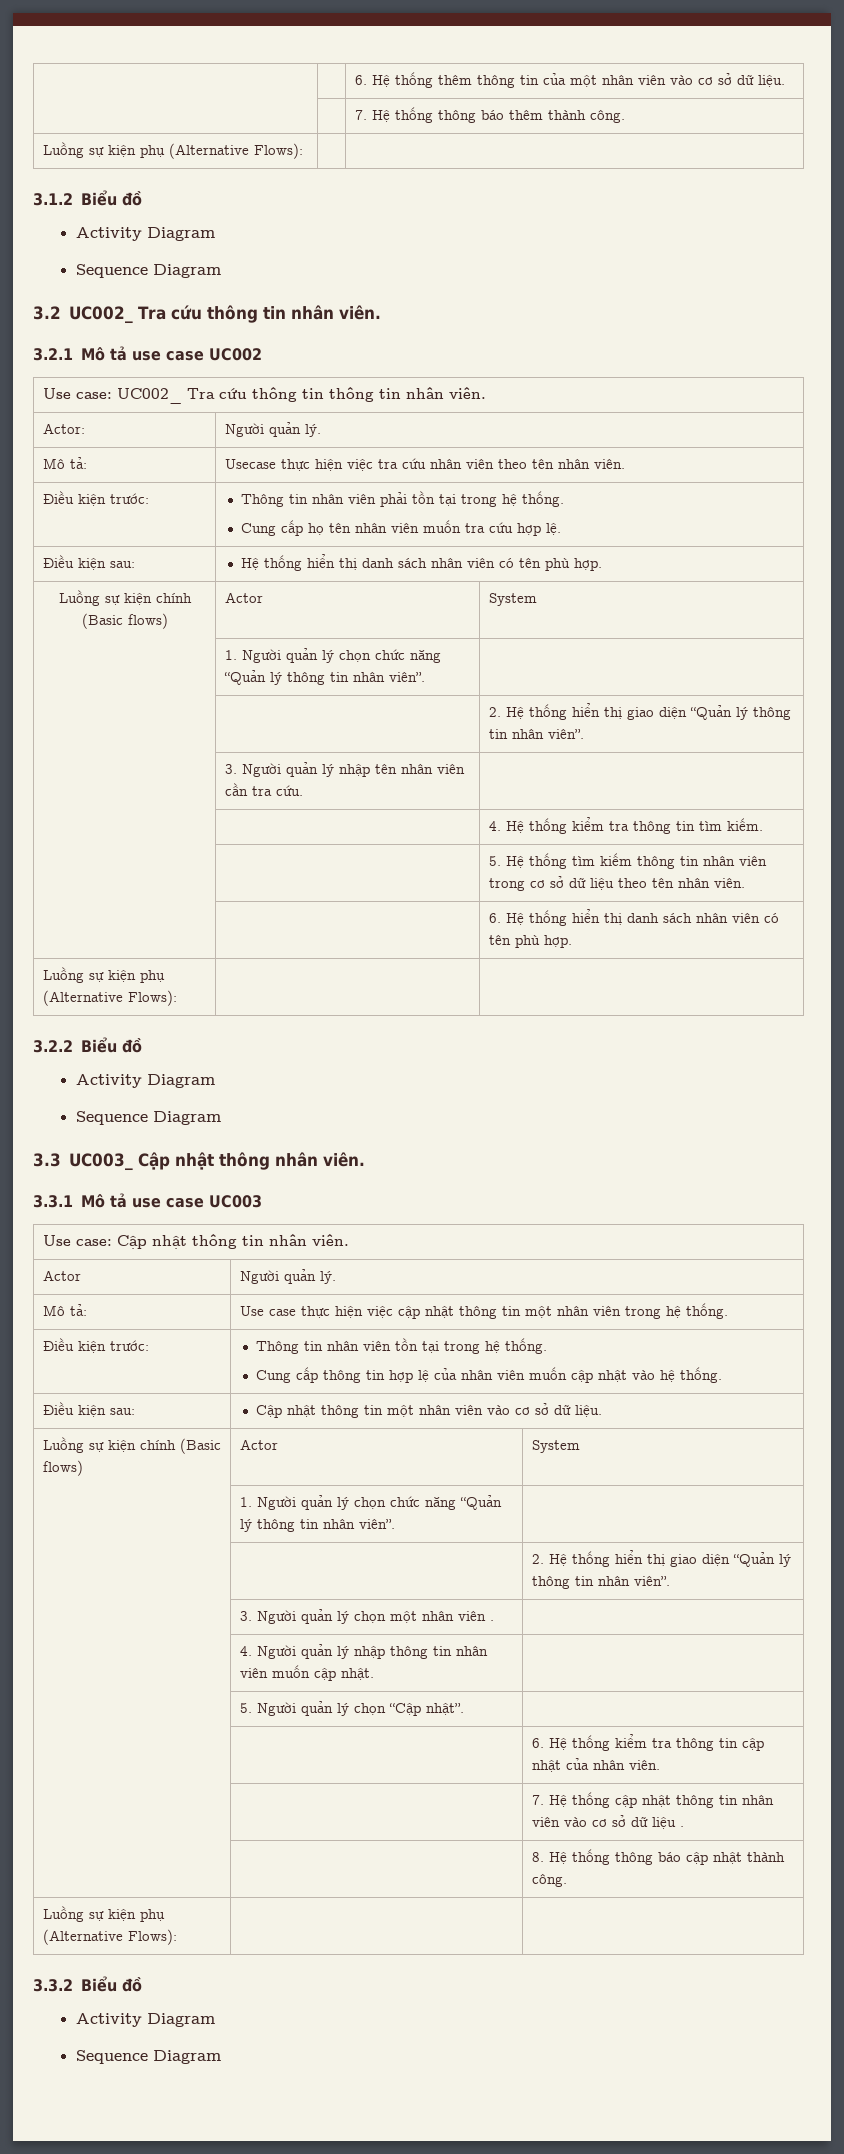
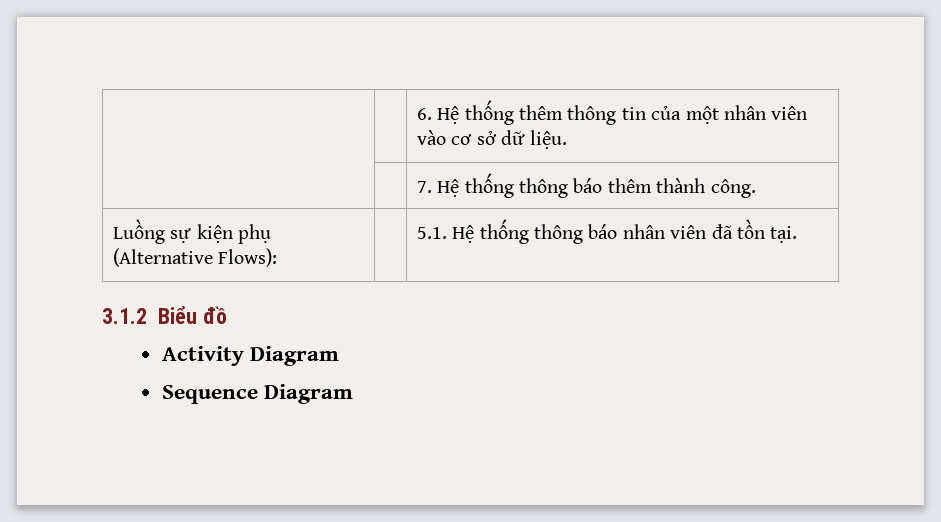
(303, 151) none -> [416,219,798,244] 5.1. Hệ thống thông báo nhân viên đã tồn tại.
[33,305,381,324] [33,346,262,361] [42,387,486,404] [42,423,85,434] [224,422,321,437] [42,457,87,469] [224,458,625,471] [42,491,149,506] [240,491,564,507] [240,520,561,536] [42,555,135,570] [240,554,602,571] [58,590,192,606] [81,613,168,629] [224,592,263,603] [488,593,537,606] [224,648,441,663] [223,670,425,685] [488,703,791,720] [488,728,584,739] [224,762,465,777] [224,783,303,796] [488,817,763,834] [488,853,767,869] [488,876,745,891] [488,909,779,926] [488,934,572,948] [42,967,165,983] [42,990,177,1006] [33,1037,142,1053] [75,1074,215,1088] [75,1111,221,1125] [33,1152,365,1171] [33,1193,262,1208] [42,1234,349,1249] [42,1270,81,1281] [239,1269,336,1284] [42,1304,87,1316] [239,1303,728,1319] [42,1338,149,1353] [255,1338,547,1354] [255,1367,722,1383] [42,1402,135,1417] [255,1403,602,1418] [42,1437,221,1454] [42,1460,83,1476] [239,1439,278,1450] [531,1440,580,1453] [239,1495,502,1510] [239,1518,395,1532] [531,1550,791,1567] [531,1575,670,1589] [239,1609,494,1624] [239,1644,488,1659] [239,1665,374,1681] [239,1701,464,1716] [531,1734,764,1751] [531,1758,660,1772] [531,1792,774,1808] [531,1815,684,1829] [531,1849,785,1865] [531,1873,567,1887] [42,1906,165,1922] [42,1929,177,1945] [33,1976,142,1992] [75,2013,215,2027] [75,2050,221,2064] // 3.2 UC002_ Tra cứu thông tin nhân viên. // 3.2.1 Mô tả use case UC002 // Use case: UC002_ Tra cứu thông tin thông tin nhân viên. // Actor: | Người quản lý. // Mô tả: | Usecase thực hiện việc tra cứu nhân viên theo tên nhân viên. // Điều kiện trước: | Thông tin nhân viên phải tồn tại trong hệ thống. // Cung cấp họ tên nhân viên muốn tra cứu hợp lệ. // Điều kiện sau: | Hệ thống hiển thị danh sách nhân viên có tên phù hợp. // Luồng sự kiện chính (Basic flows) | Actor | System // | 1. Người quản lý chọn chức năng “Quản lý thông tin nhân viên”. | // | | 2. Hệ thống hiển thị giao diện “Quản lý thông tin nhân viên”. // | 3. Người quản lý nhập tên nhân viên cần tra cứu. | // | | 4. Hệ thống kiểm tra thông tin tìm kiếm. // | | 5. Hệ thống tìm kiếm thông tin nhân viên trong cơ sở dữ liệu theo tên nhân viên. // | | 6. Hệ thống hiển thị danh sách nhân viên có tên phù hợp. // Luồng sự kiện phụ (Alternative Flows): | | // 3.2.2 Biểu đồ // Activity Diagram // Sequence Diagram // 3.3 UC003_ Cập nhật thông nhân viên. // 3.3.1 Mô tả use case UC003 // Use case: Cập nhật thông tin nhân viên. // Actor | Người quản lý. // Mô tả: | Use case thực hiện việc cập nhật thông tin một nhân viên trong hệ thống. // Điều kiện trước: | Thông tin nhân viên tồn tại trong hệ thống. // Cung cấp thông tin hợp lệ của nhân viên muốn cập nhật vào hệ thống. // Điều kiện sau: | Cập nhật thông tin một nhân viên vào cơ sở dữ liệu. // Luồng sự kiện chính (Basic flows) | Actor | System // | 1. Người quản lý chọn chức năng “Quản lý thông tin nhân viên”. | // | | 2. Hệ thống hiển thị giao diện “Quản lý thông tin nhân viên”. // | 3. Người quản lý chọn một nhân viên . | // | 4. Người quản lý nhập thông tin nhân viên muốn cập nhật. | // | 5. Người quản lý chọn “Cập nhật”. | // | | 6. Hệ thống kiểm tra thông tin cập nhật của nhân viên. // | | 7. Hệ thống cập nhật thông tin nhân viên vào cơ sở dữ liệu . // | | 8. Hệ thống thông báo cập nhật thành công. // Luồng sự kiện phụ (Alternative Flows): | | // 3.3.2 Biểu đồ // Activity Diagram // Sequence Diagram -> (354, 394) none

